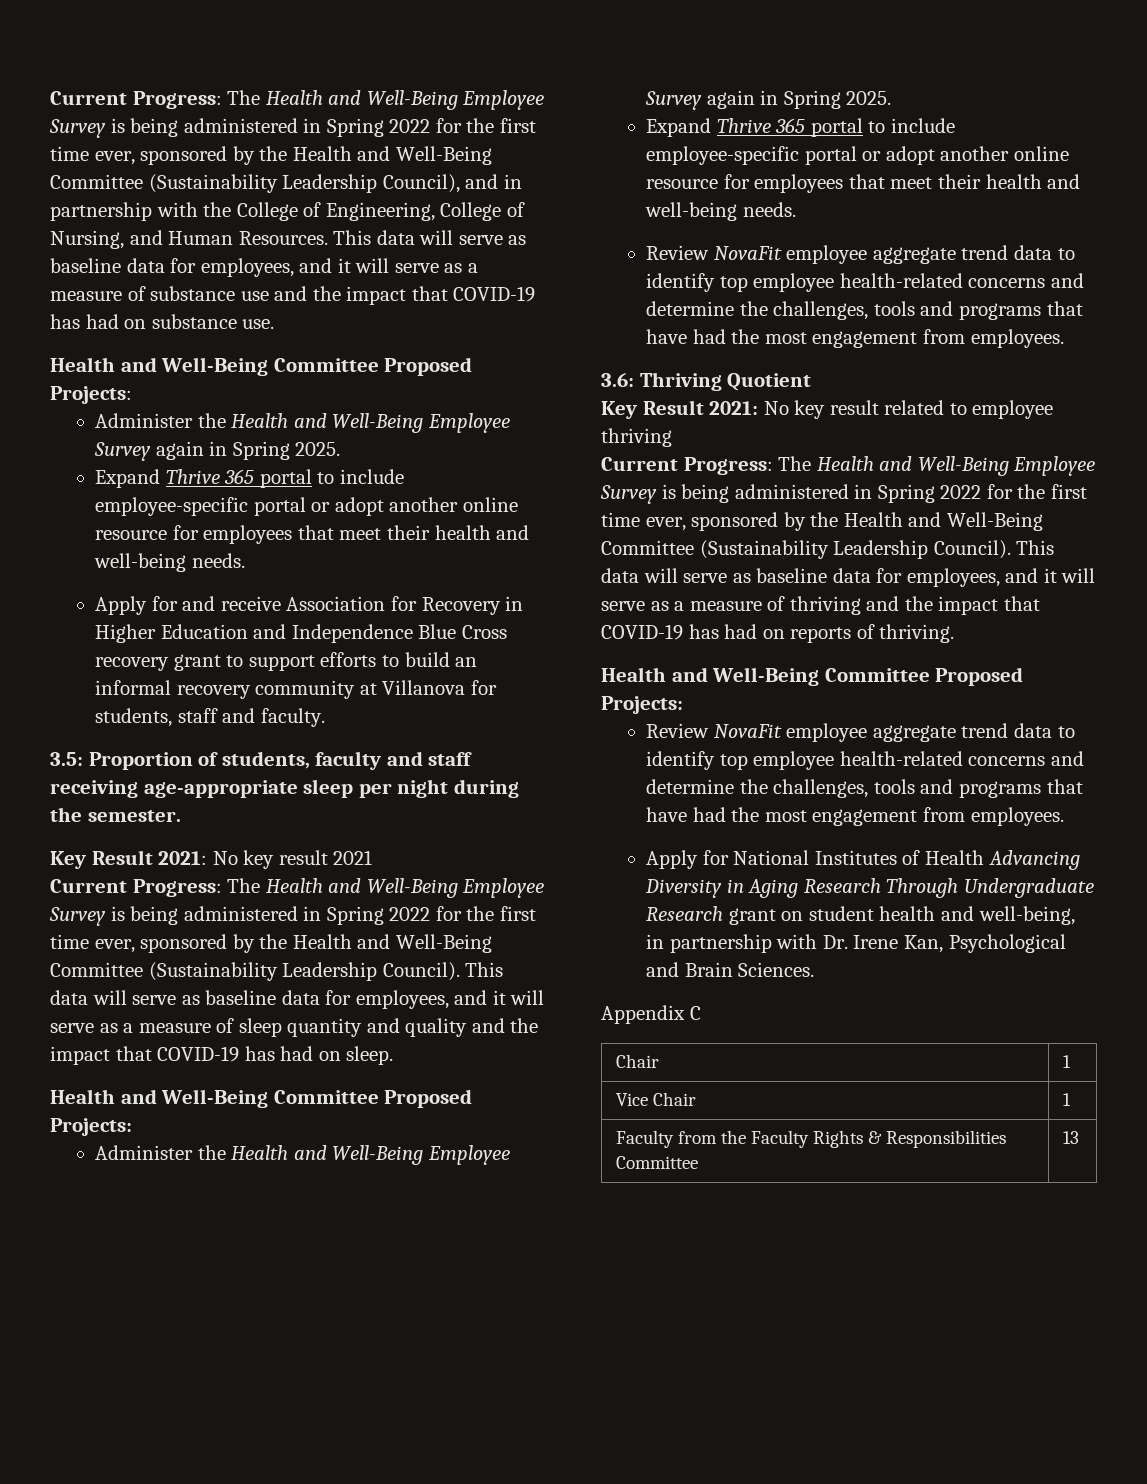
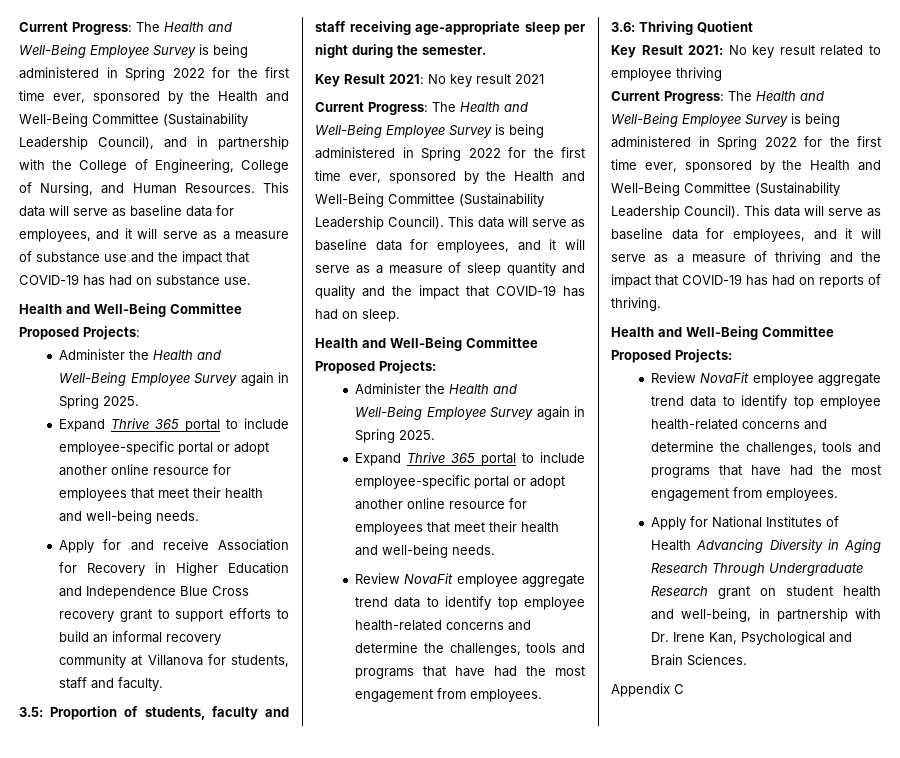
[616,1054,660,1068] [1063,1055,1072,1068] [616,1092,697,1106] [1063,1093,1072,1106] [616,1130,1007,1148] [616,1156,699,1169] [1063,1131,1080,1144] // Chair | 1 // Vice Chair | 1 // Faculty from the Faculty Rights & Responsibilities Committee | 13 -> (684, 689) none

